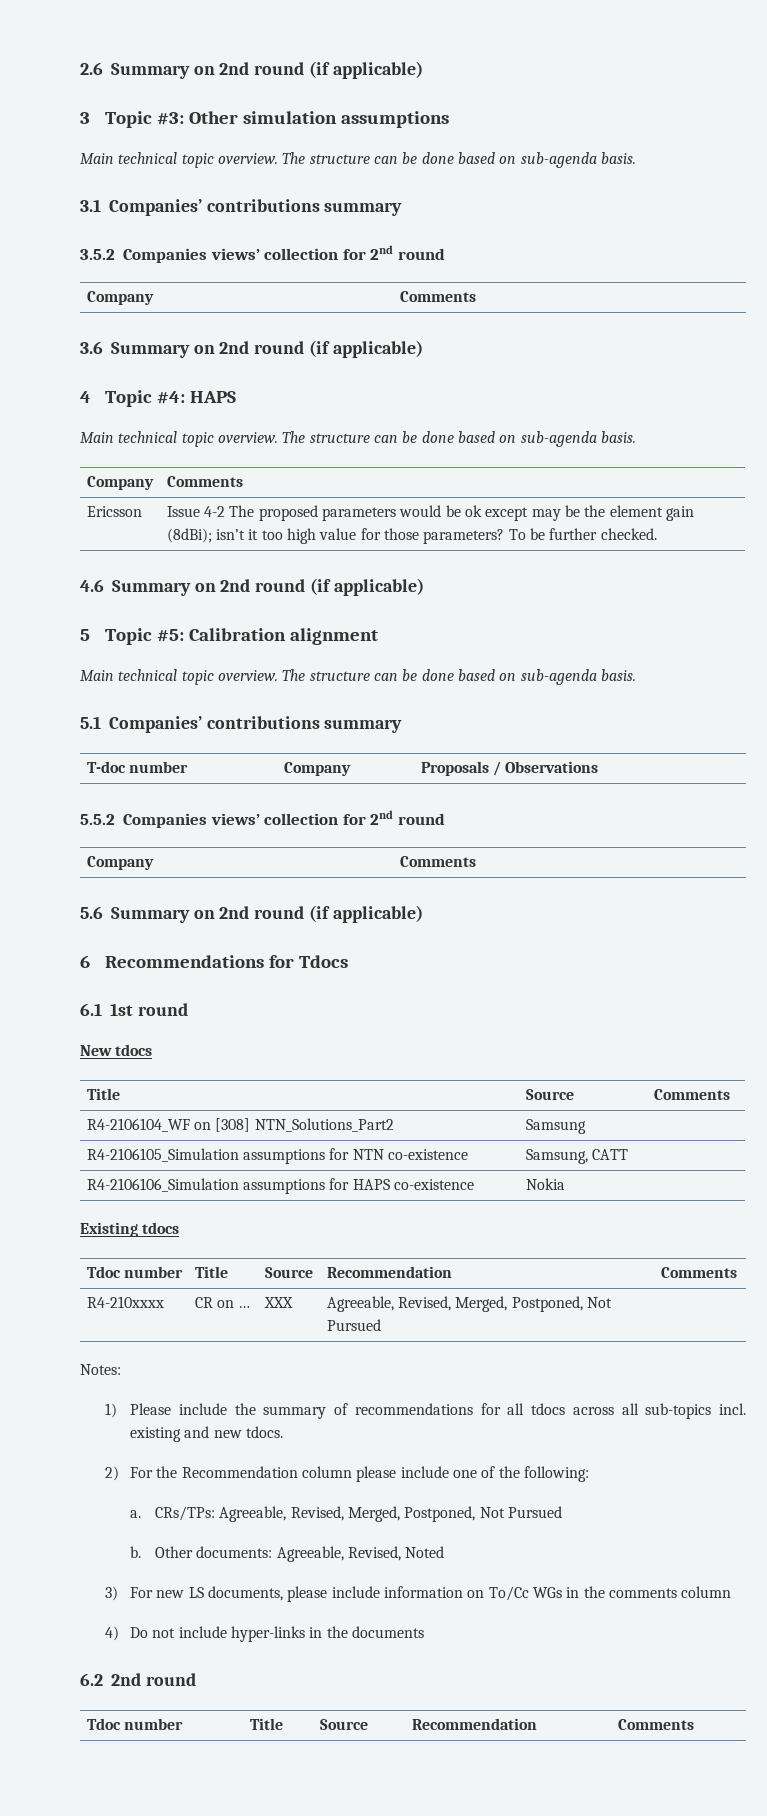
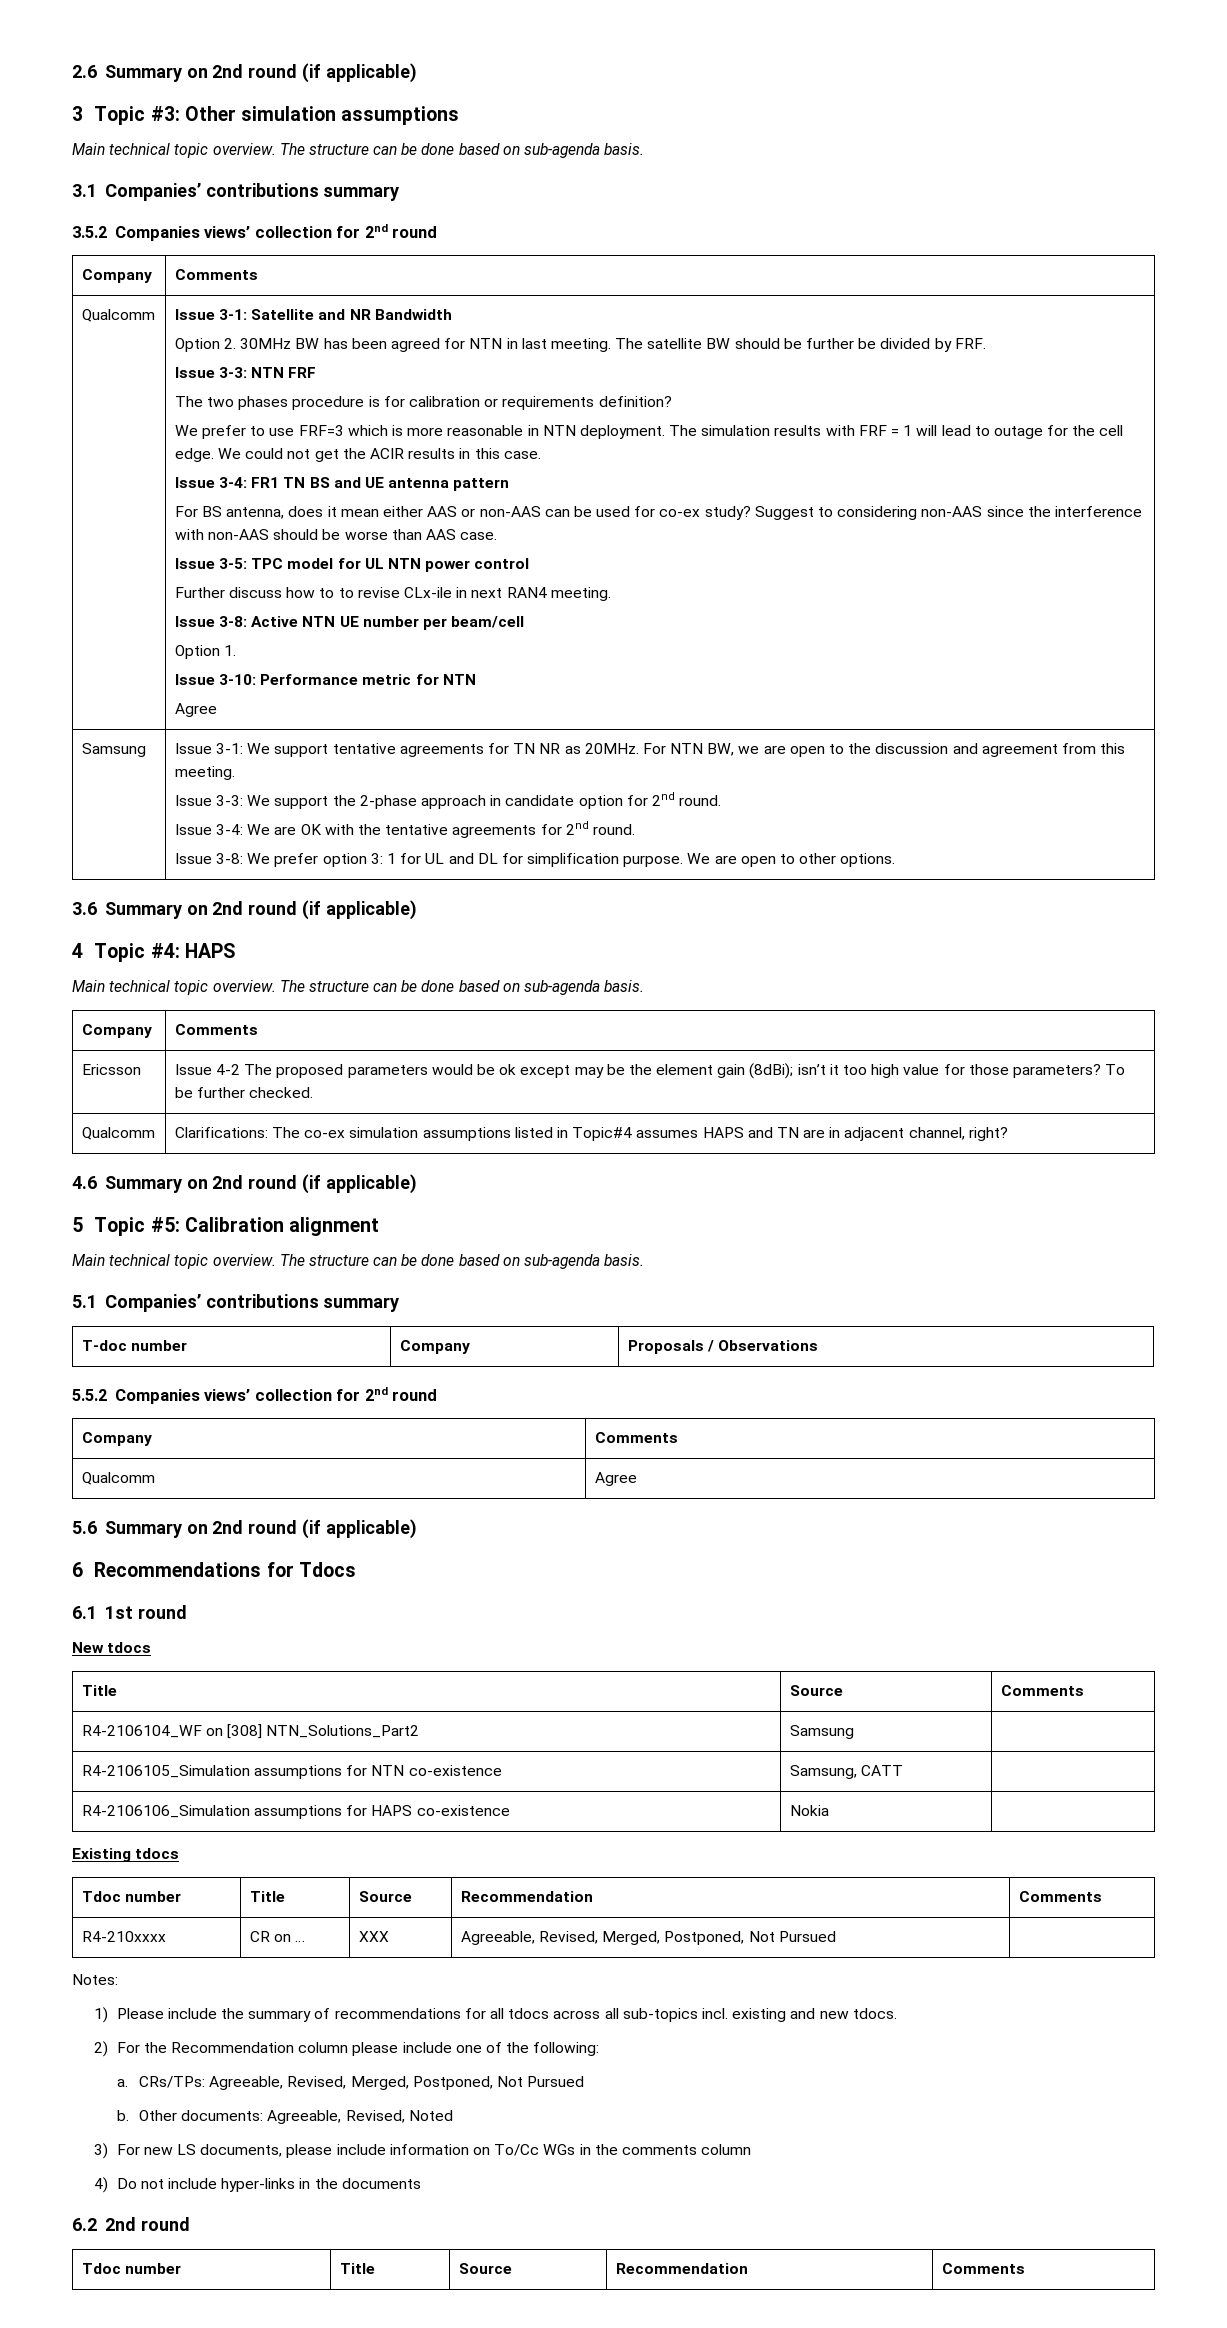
(476, 296) none -> [81,309,155,322] [174,309,452,320] [174,338,986,352] [174,367,317,378] [174,396,672,410] [174,425,1124,439] [174,448,541,462] [174,477,510,491] [174,506,1142,520] [174,529,498,540] [174,558,530,572] [174,587,611,601] [174,616,525,630] [174,645,237,659] [174,674,476,685] [174,703,217,717] [81,743,146,757] [174,743,1126,757] [174,766,235,780] [174,792,722,809] [174,821,635,838] [174,853,896,867] // Qualcomm | Issue 3-1: Satellite and NR Bandwidth // Option 2. 30MHz BW has been agreed for NTN in last meeting. The satellite BW should be further be divided by FRF. // Issue 3-3: NTN FRF // The two phases procedure is for calibration or requirements definition? // We prefer to use FRF=3 which is more reasonable in NTN deployment. The simulation results with FRF = 1 will lead to outage for the cell edge. We could not get the ACIR results in this case. // Issue 3-4: FR1 TN BS and UE antenna pattern // For BS antenna, does it mean either AAS or non-AAS can be used for co-ex study? Suggest to considering non-AAS since the interference with non-AAS should be worse than AAS case. // Issue 3-5: TPC model for UL NTN power control // Further discuss how to to revise CLx-ile in next RAN4 meeting. // Issue 3-8: Active NTN UE number per beam/cell // Option 1. // Issue 3-10: Performance metric for NTN // Agree // Samsung | Issue 3-1: We support tentative agreements for TN NR as 20MHz. For NTN BW, we are open to the discussion and agreement from this meeting. // Issue 3-3: We support the 2-phase approach in candidate option for 2nd round. // Issue 3-4: We are OK with the tentative agreements for 2nd round. // Issue 3-8: We prefer option 3: 1 for UL and DL for simplification purpose. We are open to other options.
(657, 534) none -> [81,1127,155,1140] [174,1127,1008,1141] // Qualcomm | Clarifications: The co-ex simulation assumptions listed in Topic#4 assumes HAPS and TN are in adjacent channel, right?
(476, 861) none -> [81,1472,155,1485] [594,1472,637,1486] // Qualcomm | Agree

